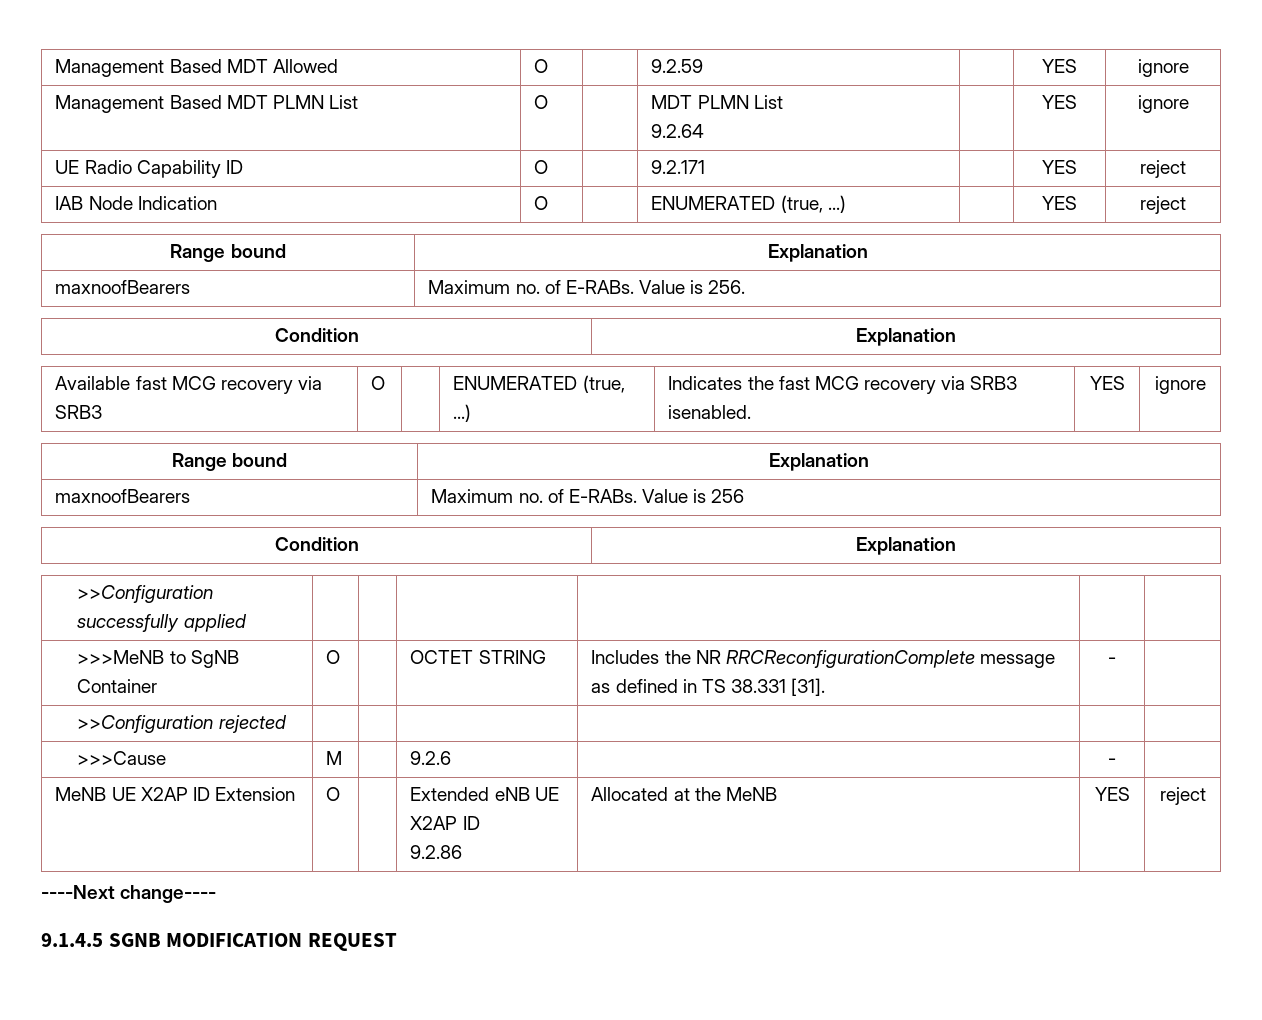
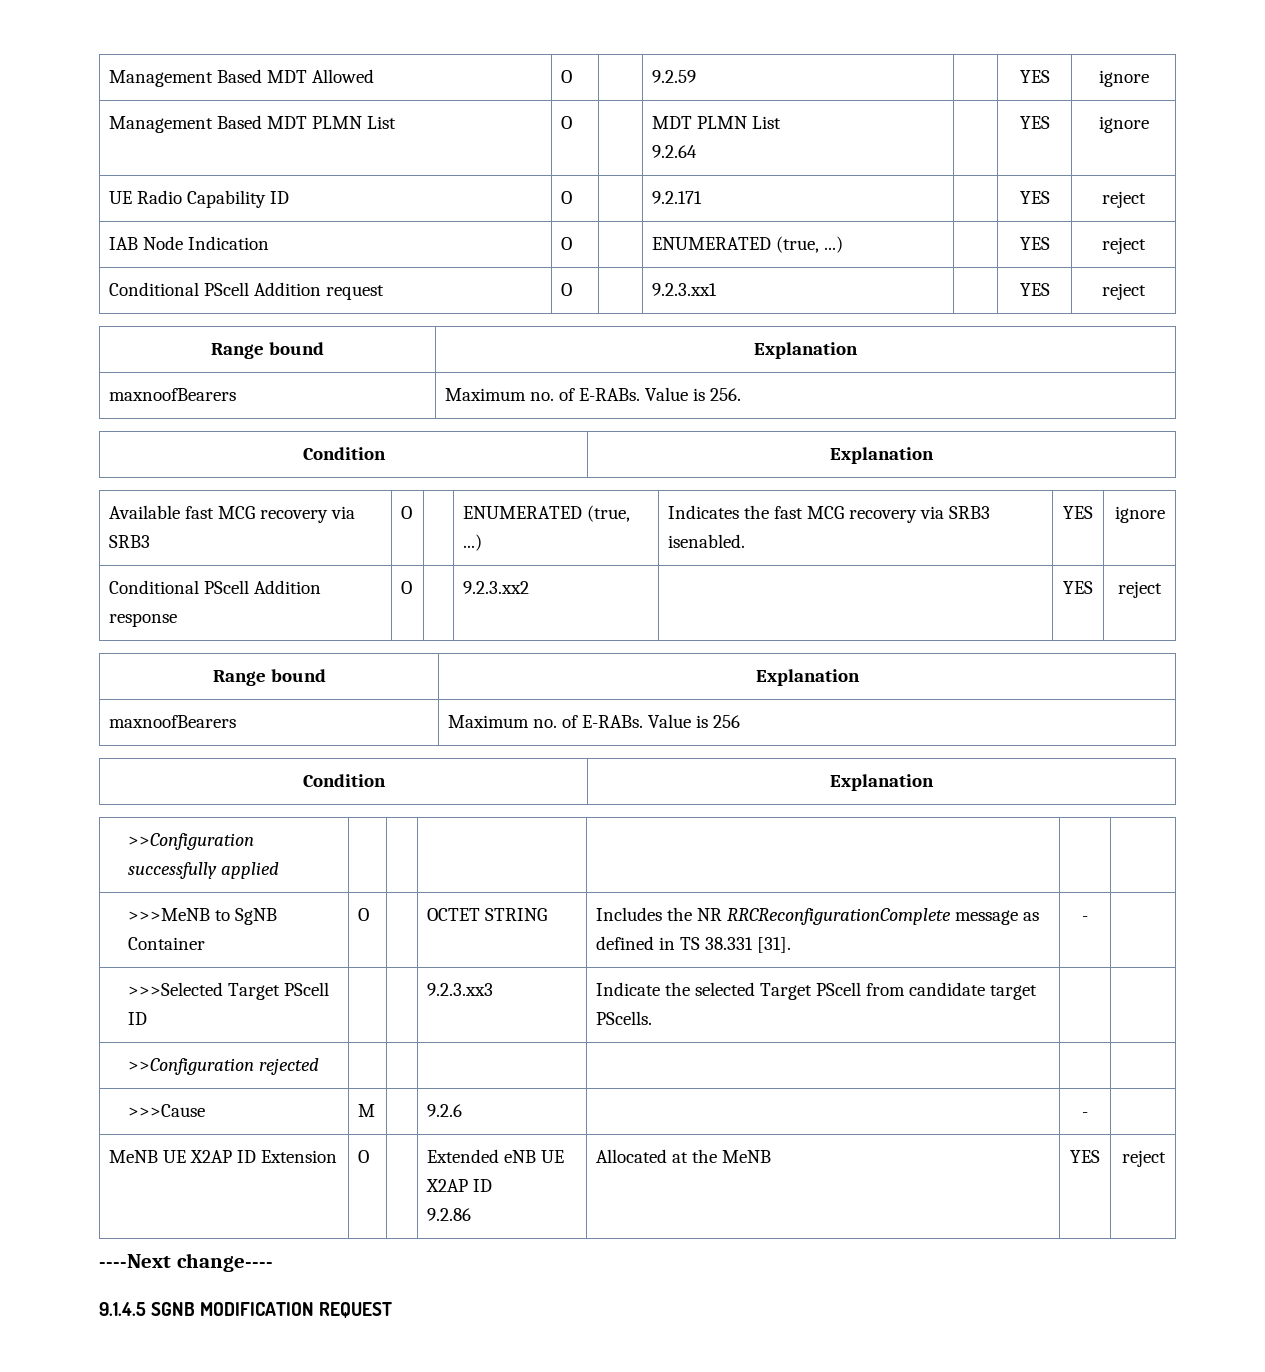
(1186, 205) none -> [109,282,385,300] [561,283,573,296] [652,283,718,296] [1019,283,1050,296] [1102,283,1146,300] // Conditional PScell Addition request | O | | 9.2.3.xx1 | | YES | reject
(1206, 385) none -> [109,580,322,594] [109,613,178,627] [401,581,413,594] [463,581,530,594] [1063,581,1093,594] [1118,581,1162,598] // Conditional PScell Addition response | O | | 9.2.3.xx2 | | YES | reject
(1116, 660) none -> [127,982,329,1000] [127,1012,147,1025] [427,983,494,996] [596,982,1038,1000] [596,1011,653,1025] // >>>Selected Target PScell ID | | | 9.2.3.xx3 | Indicate the selected Target PScell from candidate target PScells. | |

